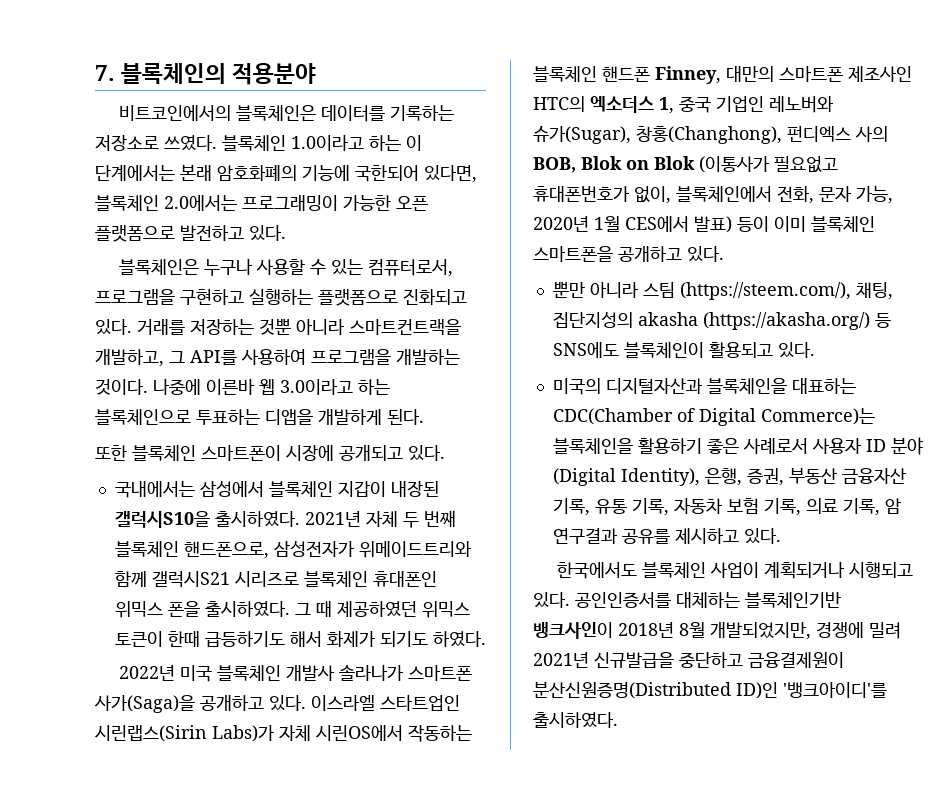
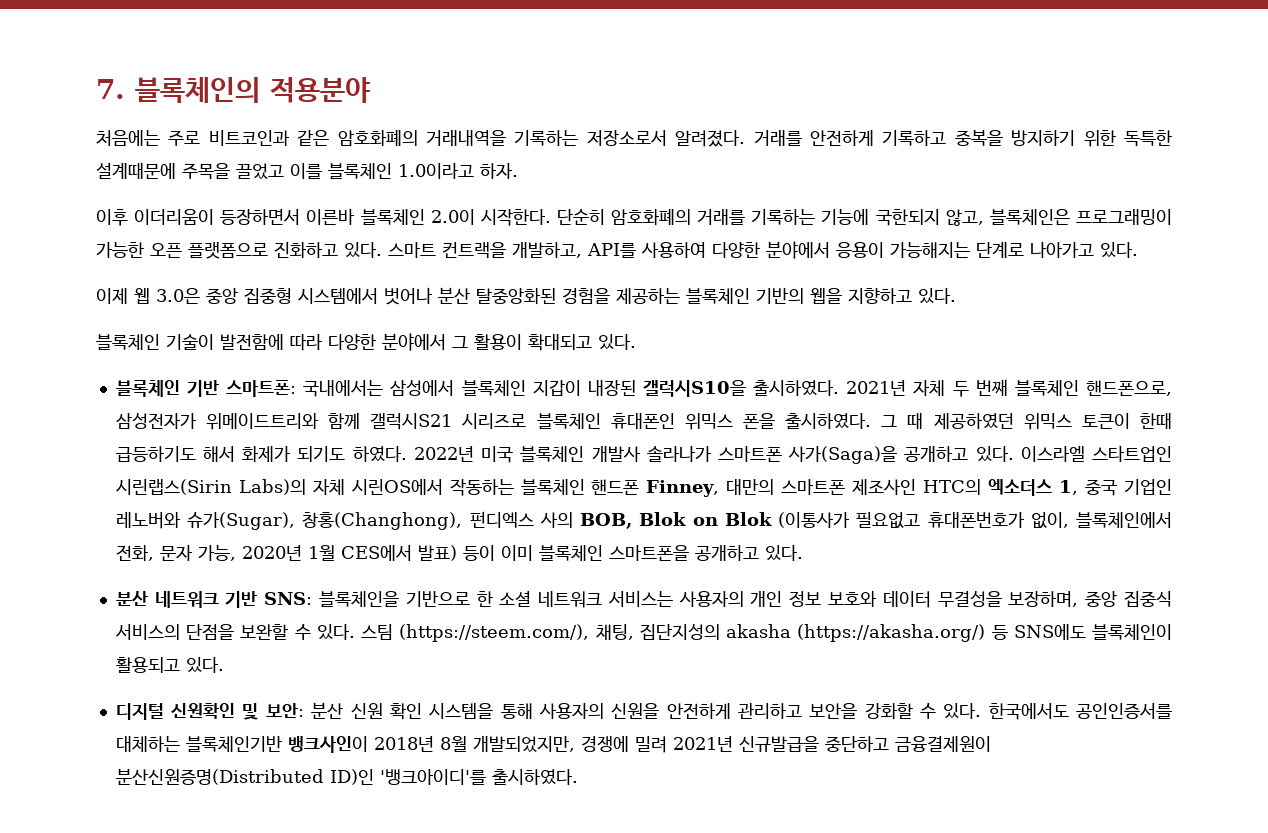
[119,105,455,122] [95,135,422,151] [95,164,477,183] [95,195,428,211] [95,225,286,242] [119,258,454,277] [95,288,467,306] [95,318,461,336] [95,349,460,367] [95,378,390,395] [95,409,424,425] [95,445,445,461] 비트코인에서의 블록체인은 데이터를 기록하는 저장소로 쓰였다. 블록체인 1.0이라고 하는 이 단계에서는 본래 암호화폐의 기능에 국한되어 있다면, 블록체인 2.0에서는 프로그래밍이 가능한 오픈 플랫폼으로 발전하고 있다. // 블록체인은 누구나 사용할 수 있는 컴퓨터로서, 프로그램을 구현하고 실행하는 플랫폼으로 진화되고 있다. 거래를 저장하는 것뿐 아니라 스마트컨트랙을 개발하고, 그 API를 사용하여 프로그램을 개발하는 것이다. 나중에 이른바 웹 3.0이라고 하는 블록체인으로 투표하는 디앱을 개발하게 된다. // 또한 블록체인 스마트폰이 시장에 공개되고 있다. // -> [96,129,1172,147] [96,162,518,180] [96,208,1172,226] [96,241,1138,259] [96,287,956,305] [96,333,636,351] [115,380,297,397] 처음에는 주로 비트코인과 같은 암호화폐의 거래내역을 기록하는 저장소로서 알려졌다. 거래를 안전하게 기록하고 중복을 방지하기 위한 독특한 설계때문에 주목을 끌었고 이를 블록체인 1.0이라고 하자. // 이후 이더리움이 등장하면서 이른바 블록체인 2.0이 시작한다. 단순히 암호화폐의 거래를 기록하는 기능에 국한되지 않고, 블록체인은 프로그래밍이 가능한 오픈 플랫폼으로 진화하고 있다. 스마트 컨트랙을 개발하고, API를 사용하여 다양한 분야에서 응용이 가능해지는 단계로 나아가고 있다. // 이제 웹 3.0은 중앙 집중형 시스템에서 벗어나 분산 탈중앙화된 경험을 제공하는 블록체인 기반의 웹을 지향하고 있다. // 블록체인 기술이 발전함에 따라 다양한 분야에서 그 활용이 확대되고 있다. // 블록체인 기반 스마트폰:
(486, 639) // -> (407, 454) none
[212,725,275,742] Labs)가 -> [238,479,306,495] Labs)의
[552,281,639,298] 뿐만 아니라 -> [115,590,1172,608] [114,624,355,640] 분산 네트워크 기반 SNS: 블록체인을 기반으로 한 소셜 네트워크 서비스는 사용자의 개인 정보 보호와 데이터 무결성을 보장하며, 중앙 집중식 서비스의 단점을 보완할 수 있다.
[552,378,856,395] [552,408,875,426] [552,437,923,455] [552,468,906,486] [552,498,901,516] [552,528,781,544] [557,561,914,579] [533,592,570,608] 미국의 디지털자산과 블록체인을 대표하는 CDC(Chamber of Digital Commerce)는 블록체인을 활용하기 좋은 사례로서 사용자 ID 분야 (Digital Identity), 은행, 증권, 부동산 금융자산 기록, 유통 기록, 자동차 보험 기록, 의료 기록, 암 연구결과 공유를 제시하고 있다. // 한국에서도 블록체인 사업이 계획되거나 시행되고 있다. -> [115,702,1069,720] 디지털 신원확인 및 보안: 분산 신원 확인 시스템을 통해 사용자의 신원을 안전하게 관리하고 보안을 강화할 수 있다. 한국에서도

